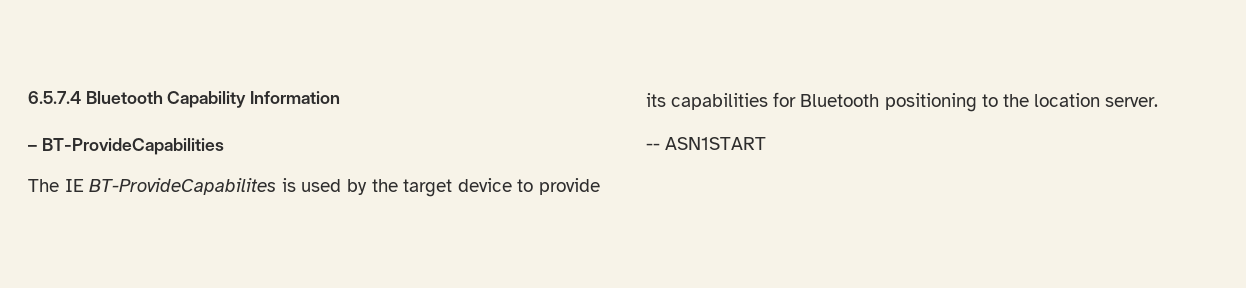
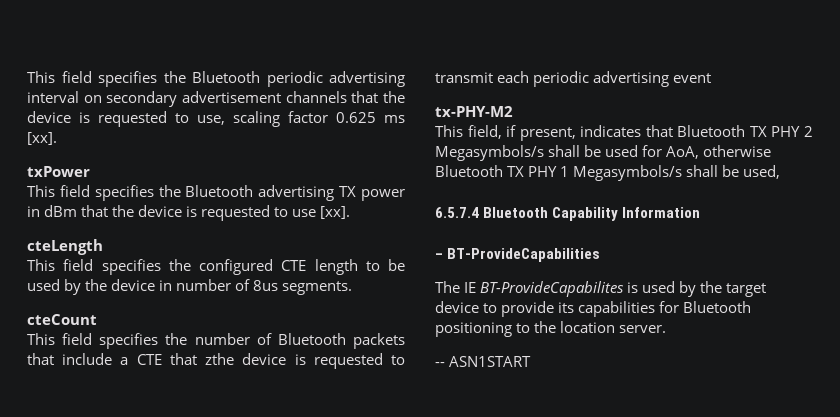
(28, 97) none -> [27,71,405,87] [27,91,405,107] [27,111,405,127] [27,132,57,145] [27,166,90,177] [27,185,406,201] [27,205,351,221] [27,239,103,255] [27,259,405,275] [27,279,353,295] [27,314,97,325] [27,333,405,349] [27,353,406,369] [435,71,712,87] [435,106,513,117] [435,125,813,141] [435,145,772,161] [435,165,781,181] This field specifies the Bluetooth periodic advertising interval on secondary advertisement channels that the device is requested to use, scaling factor 0.625 ms [xx]. // txPower // This field specifies the Bluetooth advertising TX power in dBm that the device is requested to use [xx]. // cteLength // This field specifies the configured CTE length to be used by the device in number of 8us segments. // cteCount // This field specifies the number of Bluetooth packets that include a CTE that zthe device is requested to transmit each periodic advertising event // tx-PHY-M2 // This field, if present, indicates that Bluetooth TX PHY 2 Megasymbols/s shall be used for AoA, otherwise Bluetooth TX PHY 1 Megasymbols/s shall be used, //

